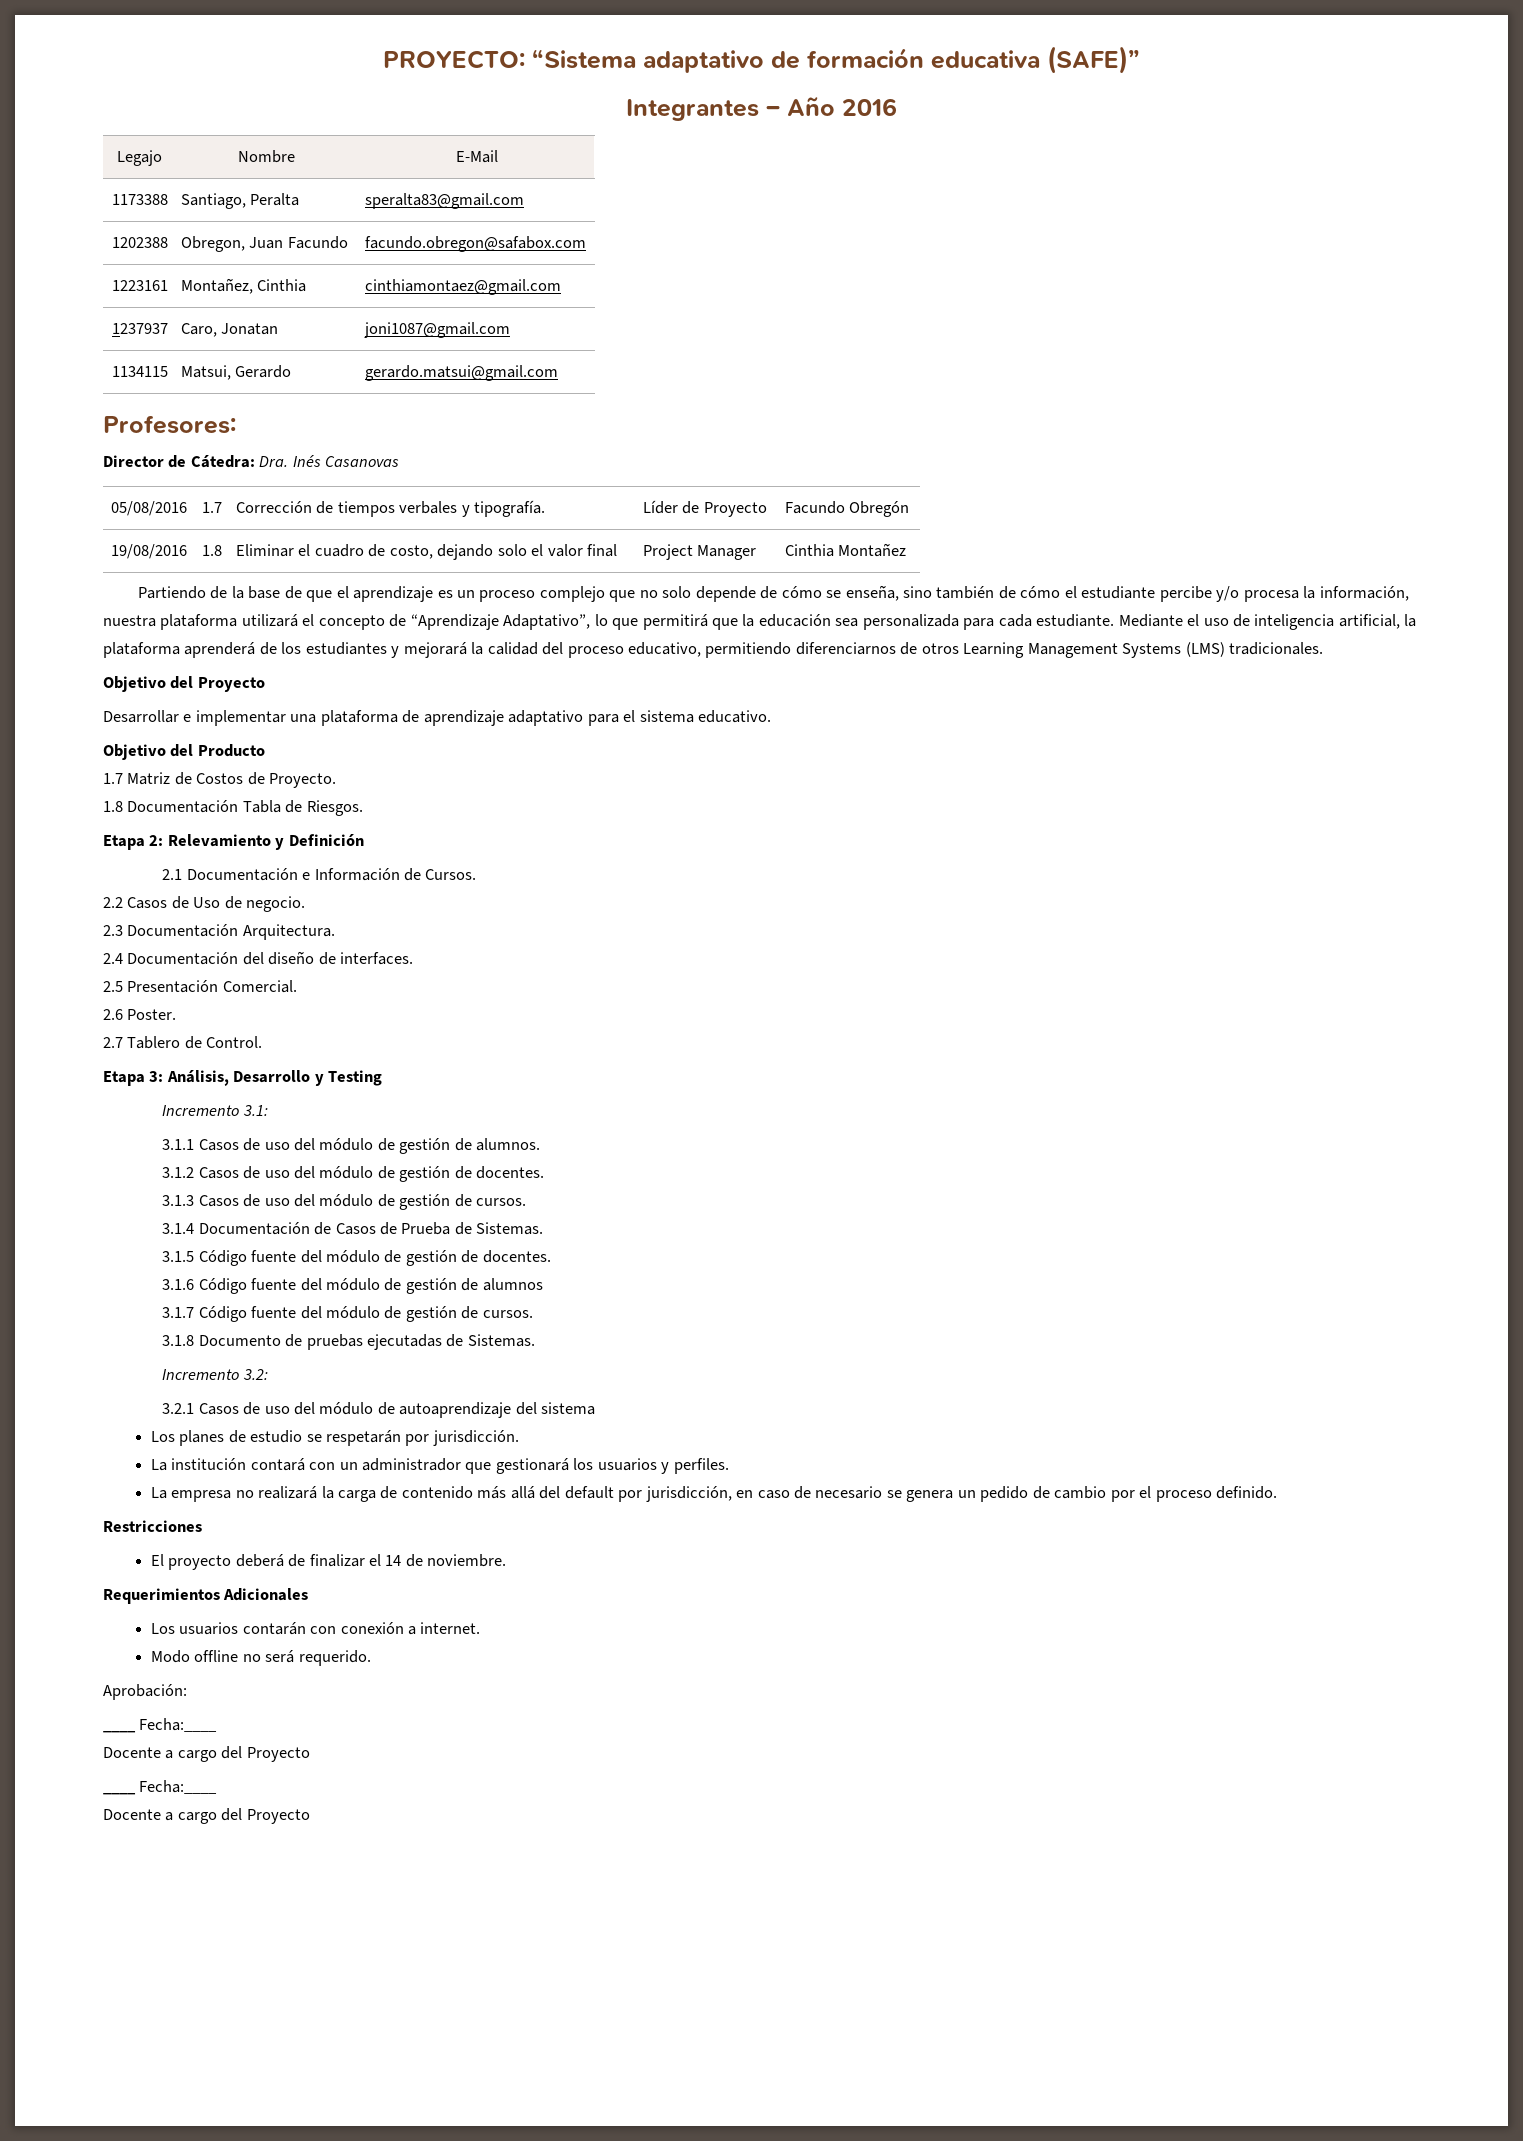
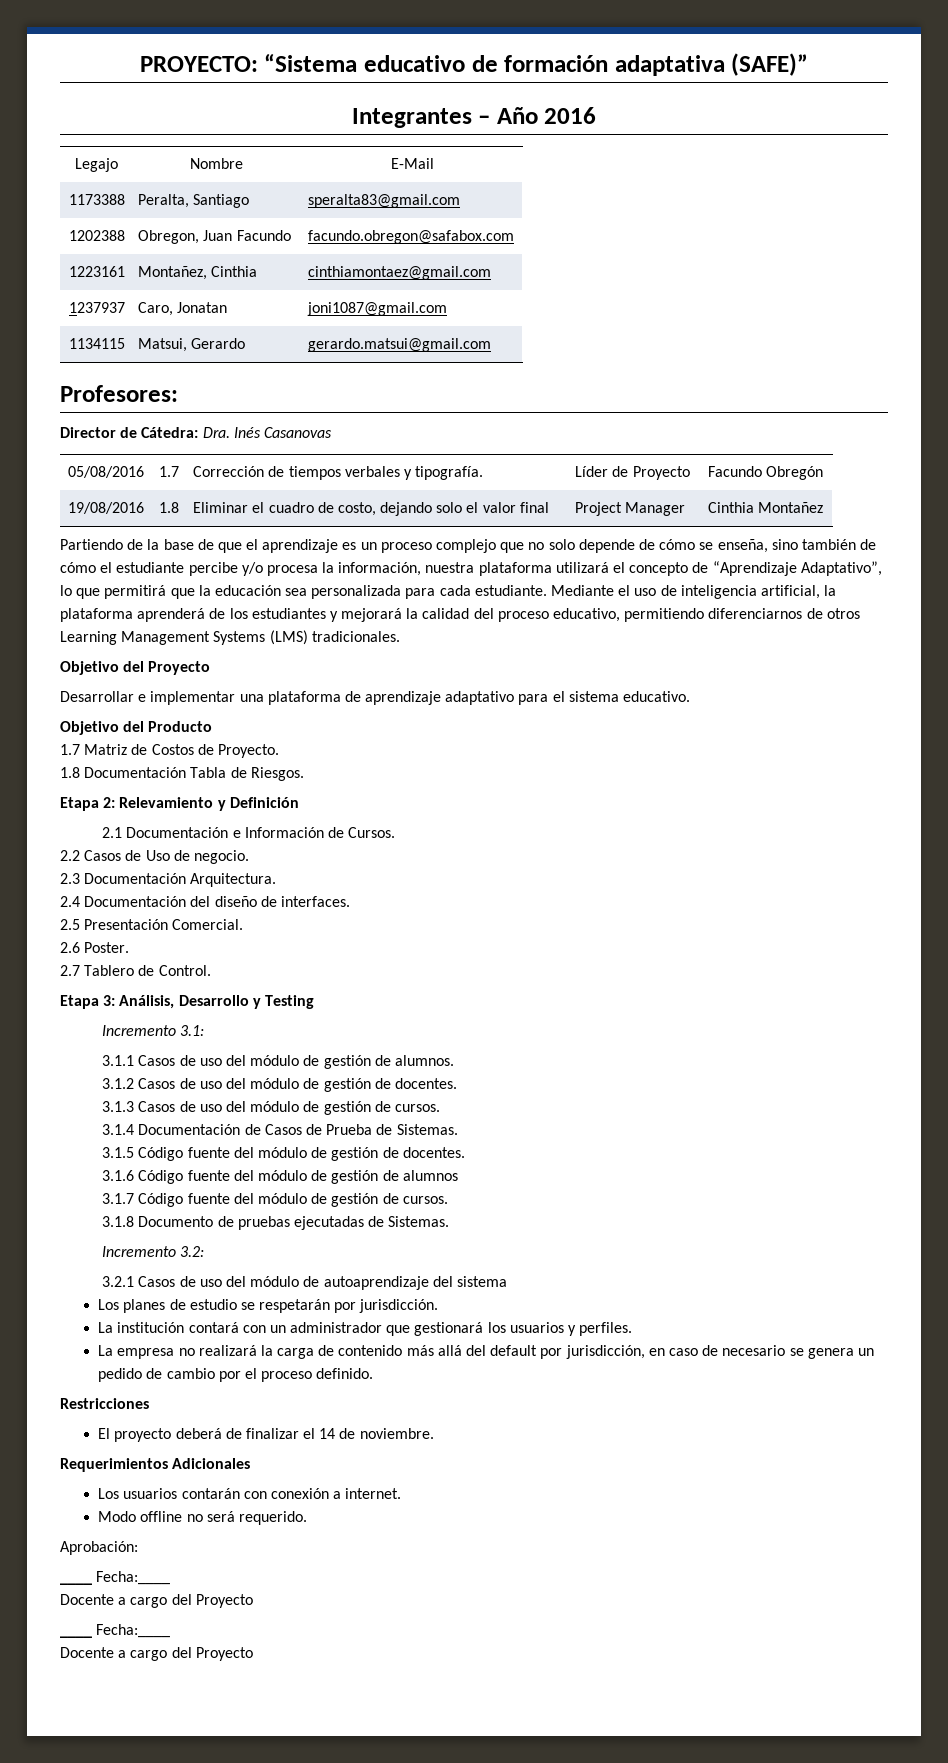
[643,50,764,73] adaptativo -> [363,55,465,72] educativo
[931,50,1040,69] educativa -> [614,55,725,76] adaptativa
[181,193,300,209] Santiago, Peralta -> [138,194,250,208] Peralta, Santiago

